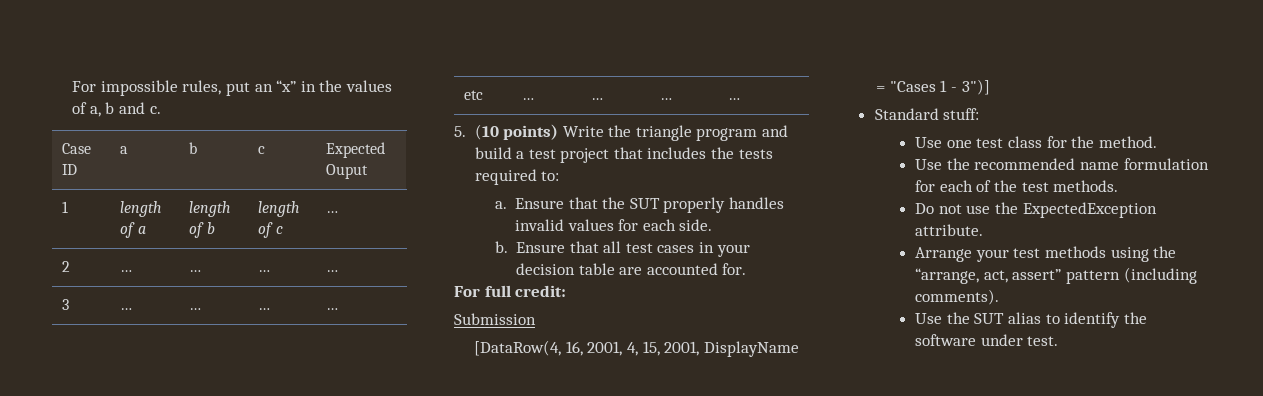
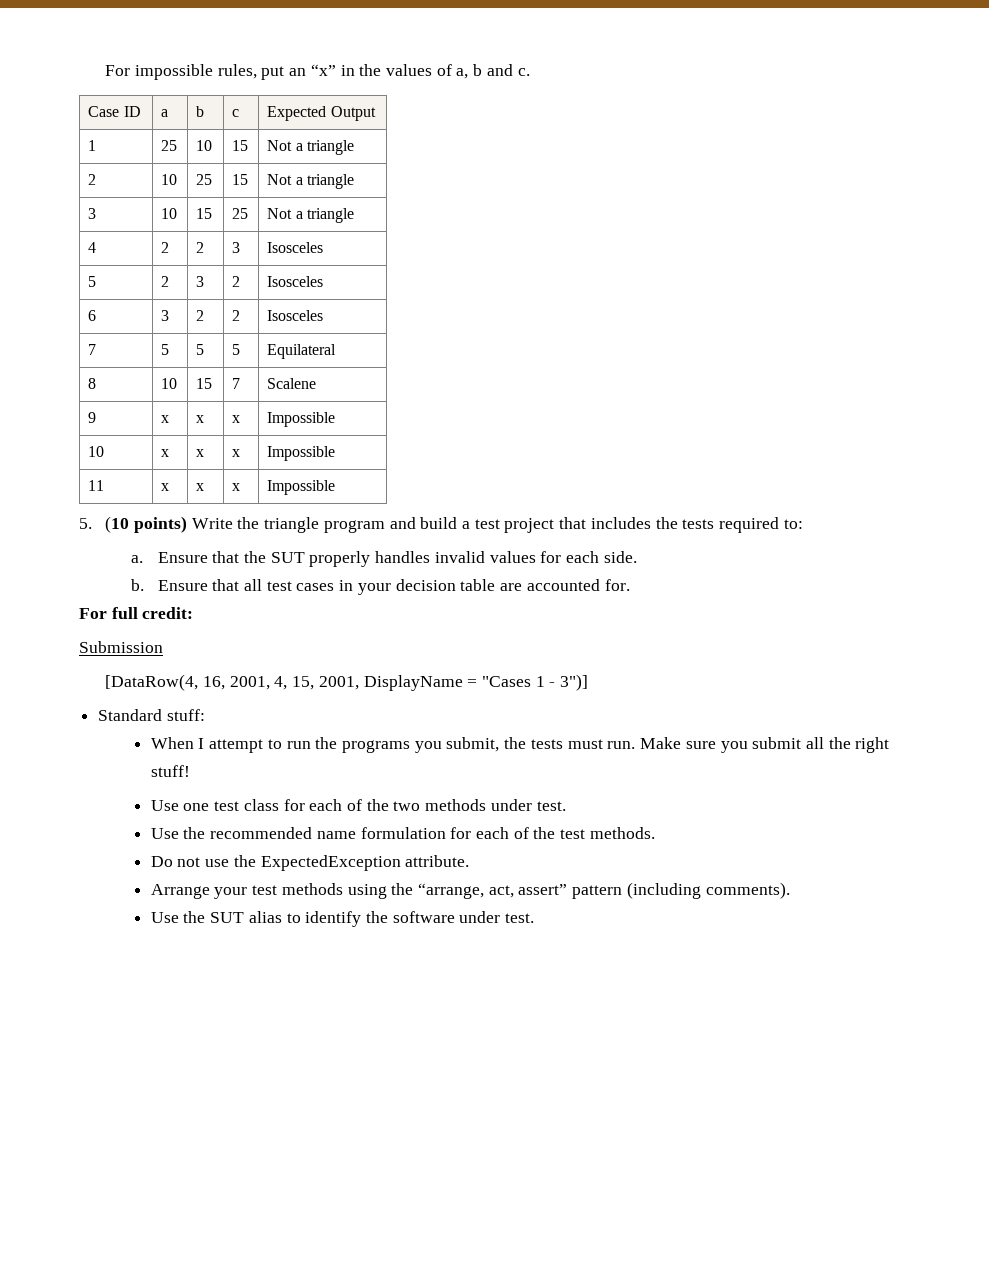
[326,164,369,179] Ouput -> [330,106,376,121] Output
[120,201,162,217] [120,222,146,238] [189,201,231,217] [189,222,215,238] [258,201,300,217] [258,222,283,238] [326,211,339,213] [62,261,71,272] [120,270,133,272] [189,270,202,272] [258,270,271,272] [326,270,339,272] [62,299,70,310] [120,308,133,310] [189,308,202,310] [258,308,271,310] [326,308,339,310] [464,90,484,100] [522,98,535,100] [591,98,604,100] [660,98,673,100] [728,98,741,100] length of a | length of b | length of c | … // 2 | … | … | … | … // 3 | … | … | … | … // etc | … | … | … | … -> [161,140,178,151] [196,140,213,151] [232,140,249,151] [267,140,354,155] [88,174,97,185] [161,174,178,185] [196,174,213,185] [232,174,249,185] [267,174,354,189] [88,208,97,219] [161,208,178,219] [196,208,213,219] [232,208,249,219] [267,208,354,223] [88,242,97,253] [161,242,170,253] [196,242,205,253] [232,242,241,253] [267,242,324,253] [88,276,97,287] [161,276,170,287] [196,276,205,287] [232,276,241,287] [267,276,324,287] [88,310,97,321] [161,310,170,321] [196,310,205,321] [232,310,241,321] [267,310,324,321] [88,344,97,355] [161,344,170,355] [196,344,205,355] [232,344,241,355] [267,344,337,359] [88,378,97,389] [161,378,178,389] [196,378,213,389] [232,378,241,389] [267,378,317,389] [88,412,97,423] [161,415,170,423] [196,415,205,423] [232,415,241,423] [267,412,336,427] [88,446,105,457] [161,449,170,457] [196,449,205,457] [232,449,241,457] [267,446,336,461] [88,480,105,491] [161,483,170,491] [196,483,205,491] [232,483,241,491] [267,480,336,495] 25 | 10 | 15 | Not a triangle // 2 | 10 | 25 | 15 | Not a triangle // 3 | 10 | 15 | 25 | Not a triangle // 4 | 2 | 2 | 3 | Isosceles // 5 | 2 | 3 | 2 | Isosceles // 6 | 3 | 2 | 2 | Isosceles // 7 | 5 | 5 | 5 | Equilateral // 8 | 10 | 15 | 7 | Scalene // 9 | x | x | x | Impossible // 10 | x | x | x | Impossible // 11 | x | x | x | Impossible
(980, 114) none -> [150,737,890,753] [150,765,190,777] // When I attempt to run the programs you submit, the tests must run. Make sure you submit all the right stuff!
[1071,136,1157,148] the method. -> [309,799,566,811] each of the two methods under test.

